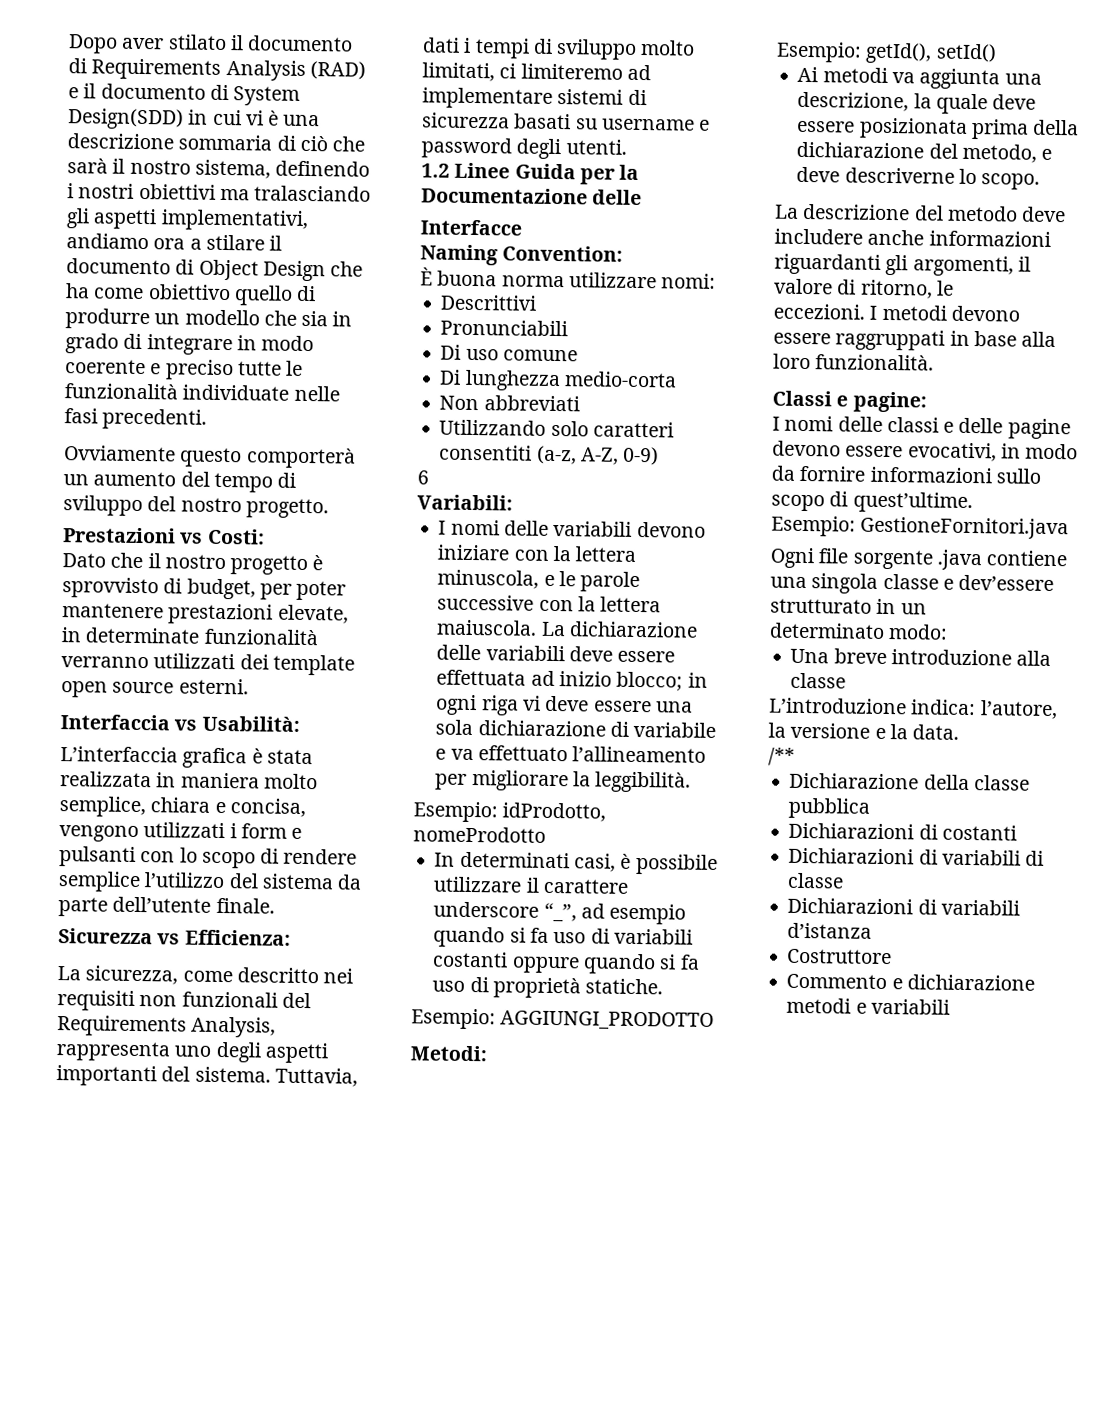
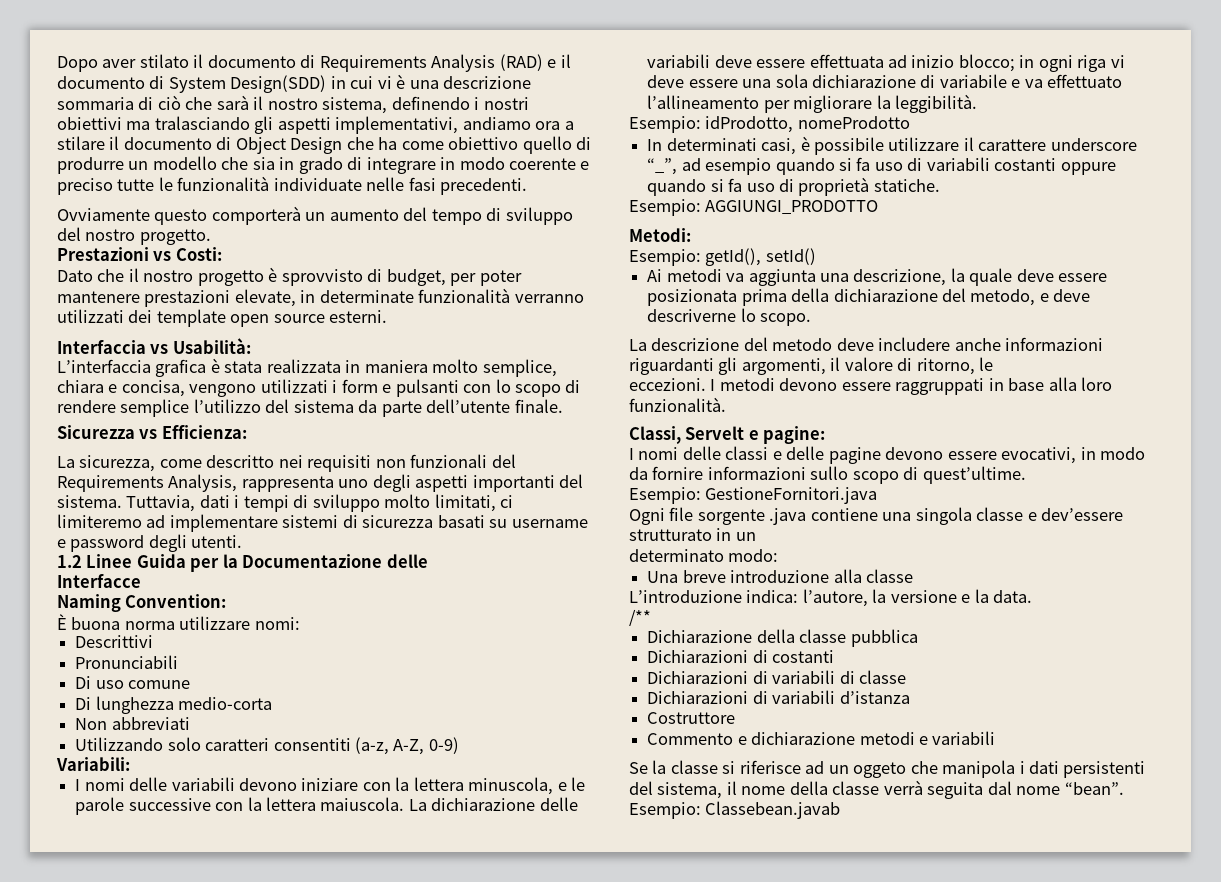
[417,470,429,485] // 6 -> (459, 745) none
[772,390,832,407] Classi -> [629,426,745,444] Classi, Servelt
(950, 1006) none -> [629,760,1146,778] [629,780,1124,799] [629,801,841,819] // Se la classe si riferisce ad un oggeto che manipola i dati persistenti del sistema, il nome della classe verrà seguita dal nome “bean”. Esempio: Classebean.javab

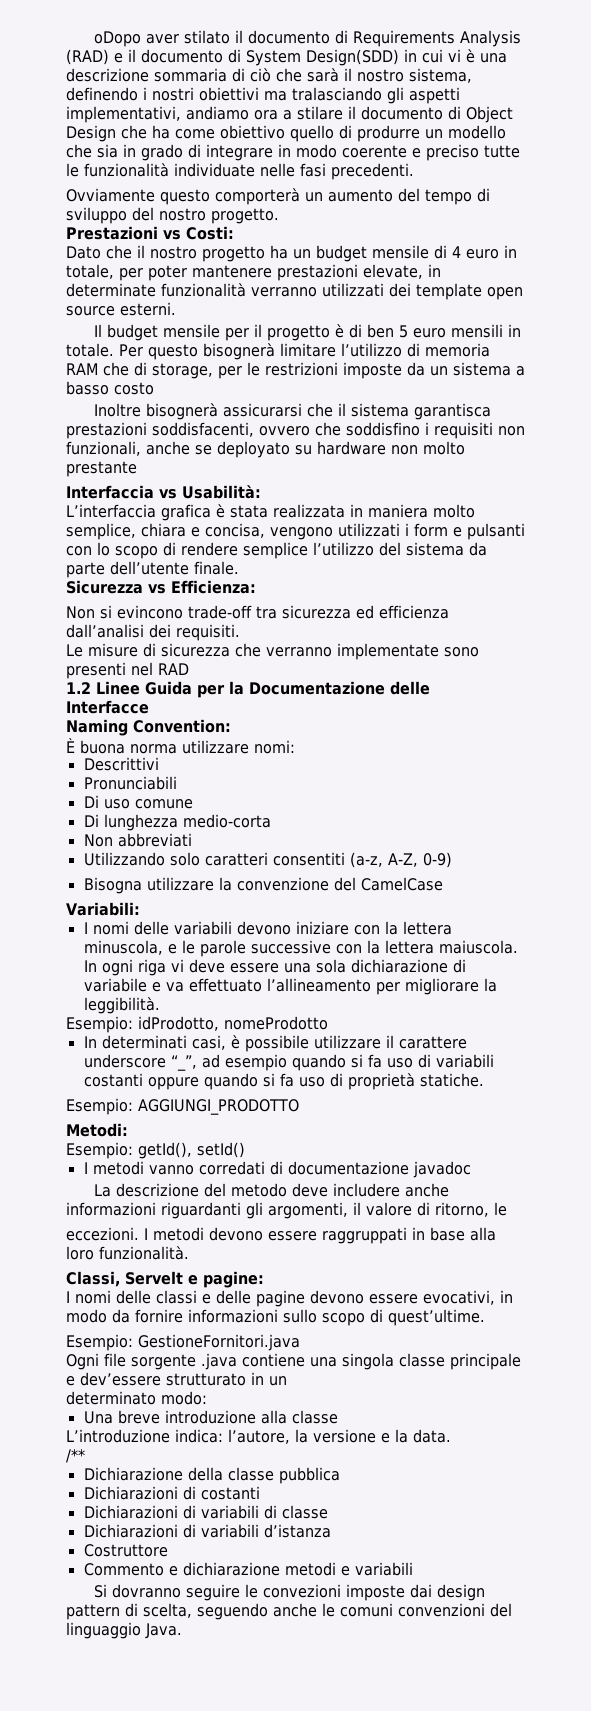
[57,56,98,72] Dopo -> [93,31,141,47] oDopo
[268,267,446,286] è sprovvisto di budget, -> [270,245,517,262] [66,264,114,279] ha un budget mensile di 4 euro in totale,
(388, 316) none -> [93,324,521,341] [66,343,490,360] [66,362,525,379] [66,381,154,395] [93,403,491,420] [66,422,525,439] [66,441,465,458] [66,461,137,477] // Il budget mensile per il progetto è di ben 5 euro mensili in totale. Per questo bisognerà limitare l’utilizzo di memoria RAM che di storage, per le restrizioni imposte da un sistema a basso costo // Inoltre bisognerà assicurarsi che il sistema garantisca prestazioni soddisfacenti, ovvero che soddisfino i requisiti non funzionali, anche se deployato su hardware non molto prestante
[57,454,516,472] [57,474,584,492] [57,494,514,512] [57,514,588,532] [57,534,243,552] La sicurezza, come descritto nei requisiti non funzionali del Requirements Analysis, rappresenta uno degli aspetti importanti del sistema. Tuttavia, dati i tempi di sviluppo molto limitati, ci limiteremo ad implementare sistemi di sicurezza basati su username e password degli utenti. -> [66,605,449,619] [66,624,240,641] [66,643,479,660] [66,662,189,679] Non si evincono trade-off tra sicurezza ed efficienza dall’analisi dei requisiti. // Le misure di sicurezza che verranno implementate sono presenti nel RAD
(459, 745) none -> [83,877,443,894] // Bisogna utilizzare la convenzione del CamelCase
[408,797,578,811] [647,54,1035,72] La dichiarazione delle variabili deve essere effettuata ad inizio blocco; in -> [83,960,97,972] In
[647,268,1108,286] [647,288,1091,306] [647,308,812,326] Ai metodi va aggiunta una descrizione, la quale deve essere posizionata prima della dichiarazione del metodo, e deve descriverne lo scopo. -> [83,1161,471,1178] I metodi vanno corredati di documentazione javadoc
(1024, 514) none -> [450,1353,521,1370] principale
[629,760,1146,778] [629,780,1124,799] [629,801,841,819] Se la classe si riferisce ad un oggeto che manipola i dati persistenti del sistema, il nome della classe verrà seguita dal nome “bean”. Esempio: Classebean.javab -> [93,1584,485,1601] [66,1603,512,1620] [66,1622,182,1639] Si dovranno seguire le convezioni imposte dai design pattern di scelta, seguendo anche le comuni convenzioni del linguaggio Java.

